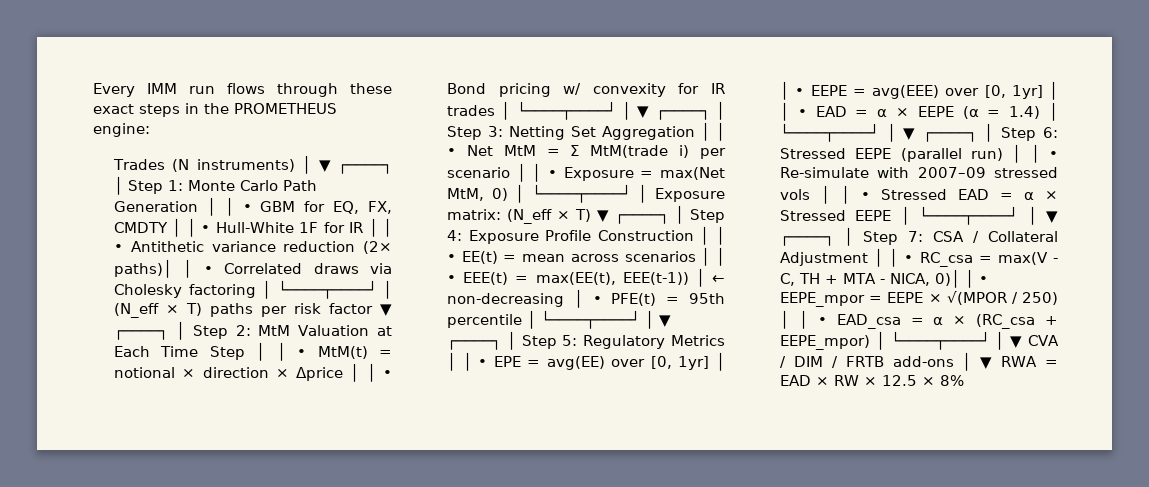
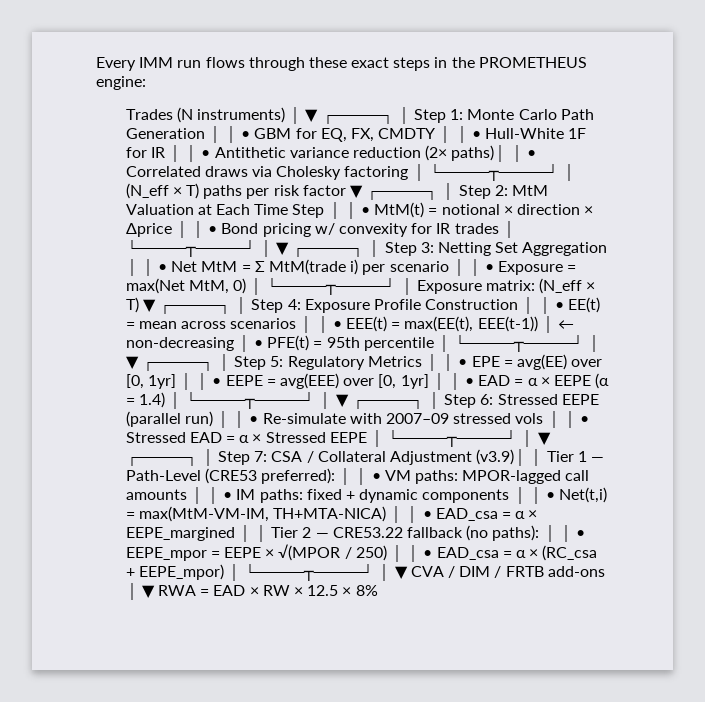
[874,248,1058,267] [780,269,960,288] │ │ • RC_csa = max(V - C, TH + MTA - NICA, 0)│ -> [476,449,604,466] [125,468,590,485] [125,487,608,504] [125,506,538,523] [125,525,556,542] (v3.9)│ │ Tier 1 — Path-Level (CRE53 preferred): │ │ • VM paths: MPOR-lagged call amounts │ │ • IM paths: fixed + dynamic components │ │ • Net(t,i) = max(MtM-VM-IM, TH+MTA-NICA) │ │ • EAD_csa = α × EEPE_margined │ │ Tier 2 — CRE53.22 fallback (no paths): │

